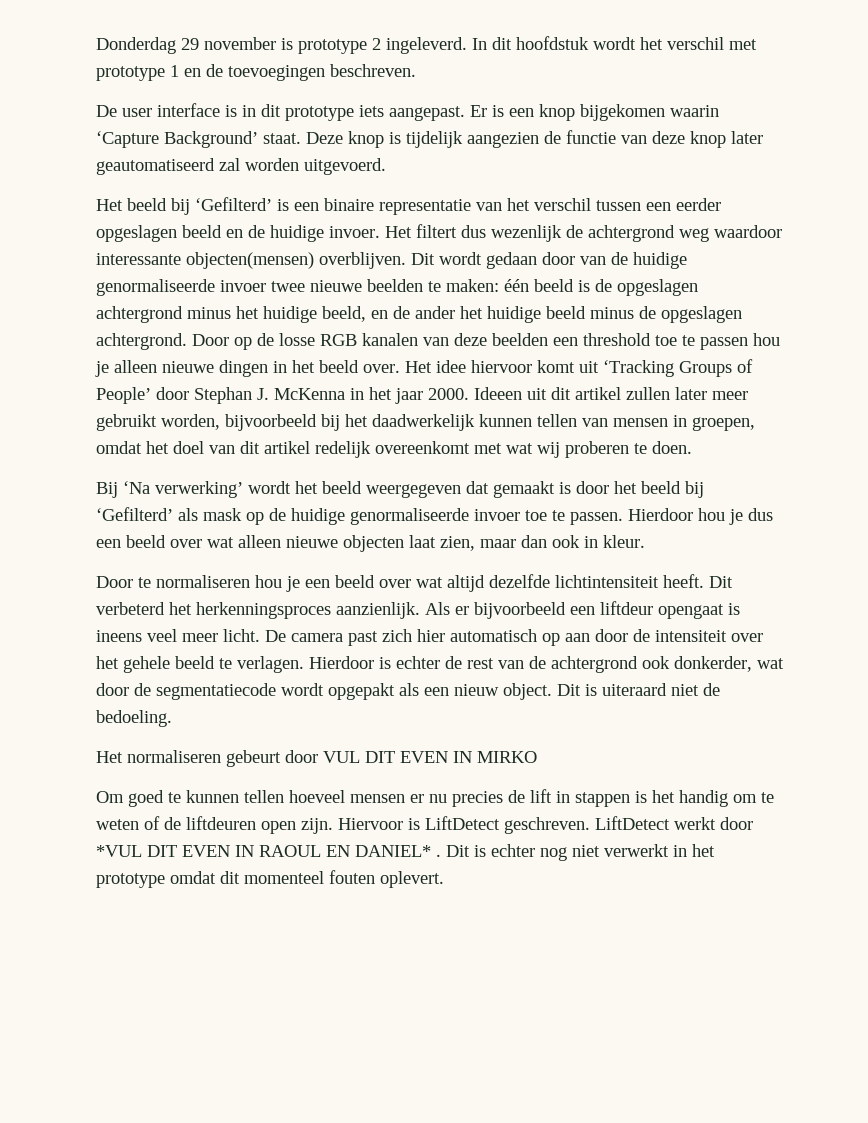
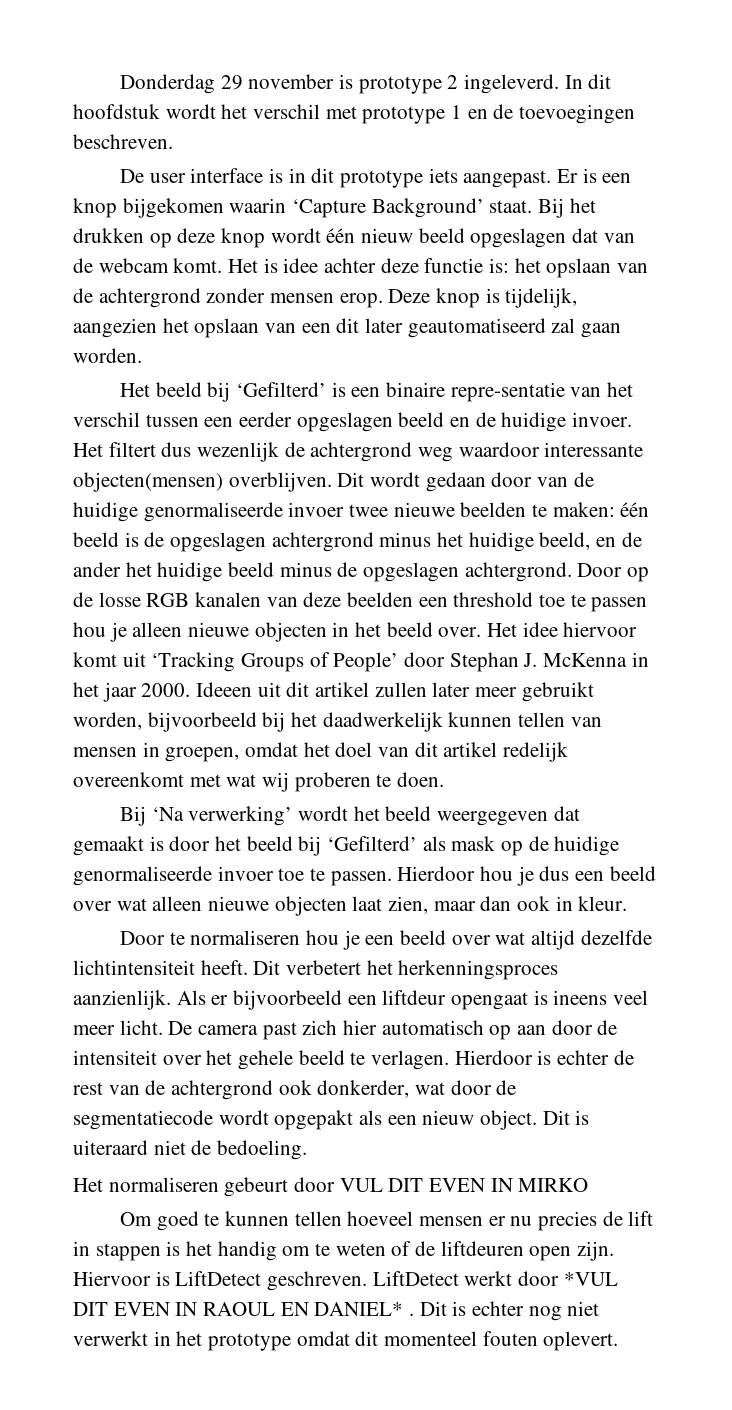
[306,130,726,148] Deze knop is tijdelijk aangezien de functie van deze knop -> [538,198,596,218] [73,228,635,248] [73,258,649,278] [73,288,578,308] [73,318,360,338] Bij het drukken op deze knop wordt één nieuw beeld opgeslagen dat van de webcam komt. Het is idee achter deze functie is: het opslaan van de achtergrond zonder mensen erop. Deze knop is tijdelijk, aangezien het opslaan van een dit
[245,158,386,175] worden uitgevoerd. -> [581,323,622,338] [73,348,142,363] gaan worden.
[379,199,471,215] representatie -> [450,382,565,402] repre-sentatie
[219,360,268,377] dingen -> [254,622,327,642] objecten
[96,602,165,615] verbeterd -> [286,960,362,975] verbetert

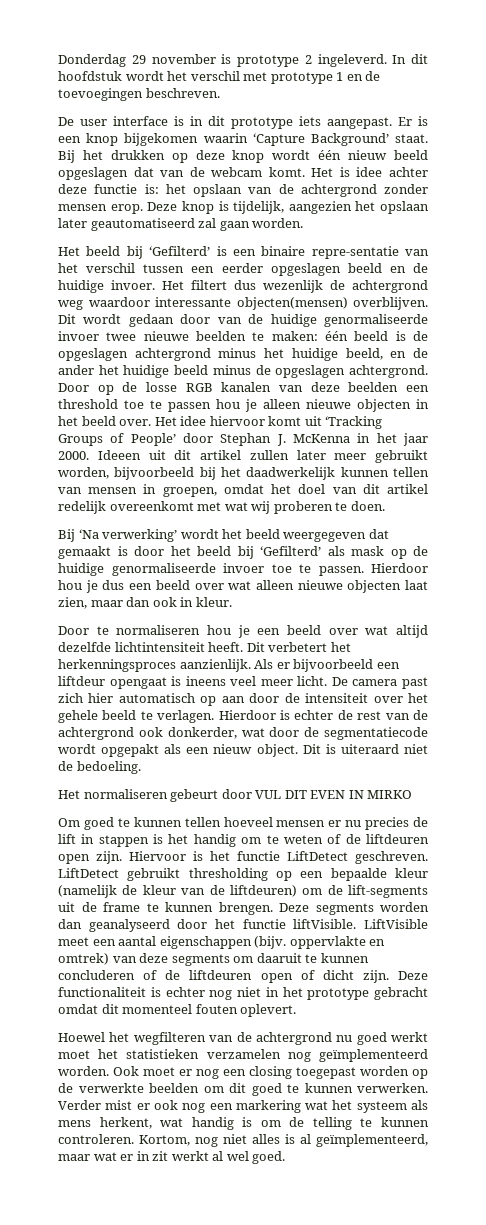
[265,318,360,333] van een dit -> (429, 207) none
(170, 1278) none -> [210,851,280,861] het functie
[464,1271,618,1286] [73,1301,447,1316] werkt door *VUL DIT EVEN IN RAOUL EN DANIEL* . Dit -> [127,868,428,881] [58,885,428,898] [58,902,429,915] [58,919,428,932] [58,936,386,949] [58,953,369,966] [58,970,428,983] [58,987,146,997] gebruikt thresholding op een bepaalde kleur (namelijk de kleur van de liftdeuren) om de lift-segments uit de frame te kunnen brengen. Deze segments worden dan geanalyseerd door het functie liftVisible. LiftVisible meet een aantal eigenschappen (bijv. oppervlakte en omtrek) van deze segments om daaruit te kunnen concluderen of de liftdeuren open of dicht zijn. Deze functionaliteit
[73,1331,148,1346] verwerkt -> (261, 992) none
(292, 1342) none -> [374,987,428,1000] gebracht
(619, 1341) none -> [58,1032,428,1045] [58,1049,428,1062] [58,1066,428,1079] [58,1083,428,1096] [58,1100,429,1113] [58,1117,430,1130] [58,1134,428,1147] [58,1151,286,1164] // Hoewel het wegfilteren van de achtergrond nu goed werkt moet het statistieken verzamelen nog geïmplementeerd worden. Ook moet er nog een closing toegepast worden op de verwerkte beelden om dit goed te kunnen verwerken. Verder mist er ook nog een markering wat het systeem als mens herkent, wat handig is om de telling te kunnen controleren. Kortom, nog niet alles is al geïmplementeerd, maar wat er in zit werkt al wel goed.

